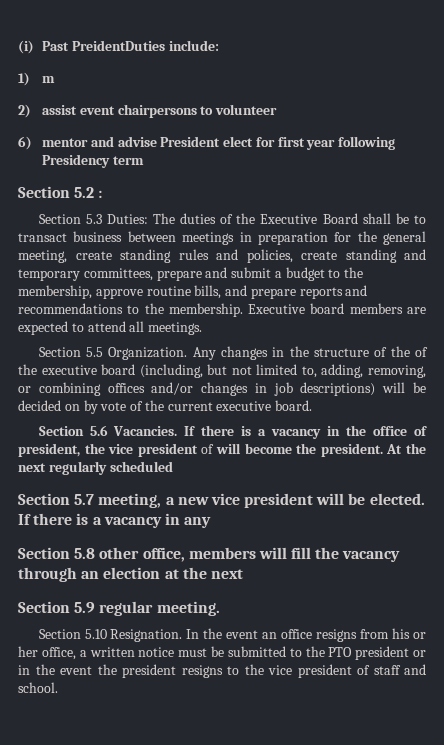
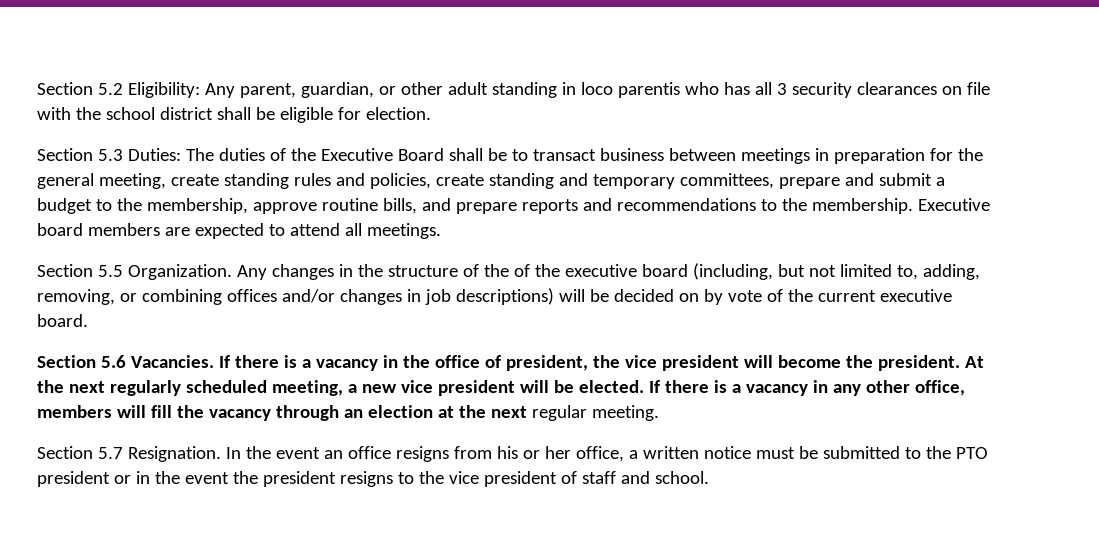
[18,40,219,54] [18,72,56,86] [18,104,278,118] [18,136,396,150] [42,154,144,168] [18,186,103,198] (i) Past PreidentDuties include: // 1) m // 2) assist event chairpersons to volunteer // 6) mentor and advise President elect for first year following Presidency term // Section 5.2 : -> [37,82,990,98] [37,107,431,123] Section 5.2 Eligibility: Any parent, guardian, or other adult standing in loco parentis who has all 3 security clearances on file with the school district shall be eligible for election.
[201,444,215,454] of -> (739, 363) none
[18,493,95,505] // Section 5.7 -> (267, 386) none
[18,547,96,559] // Section 5.8 -> (861, 390) none
[18,601,96,613] // Section 5.9 -> (527, 412) none
[84,629,107,639] 5.10 -> [97,447,123,459] 5.7

